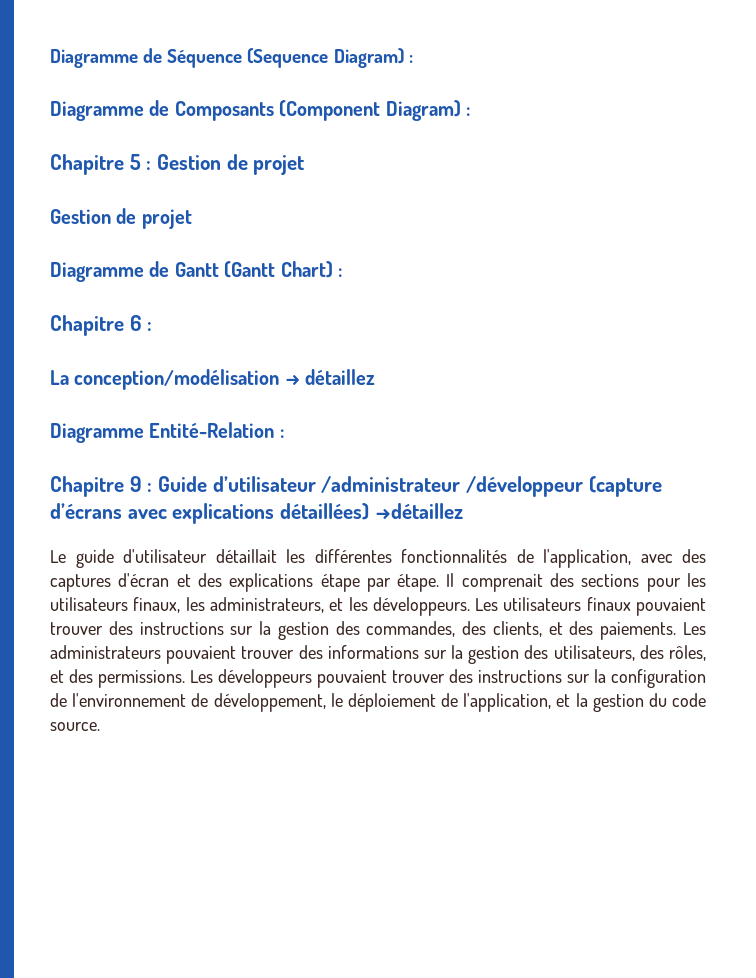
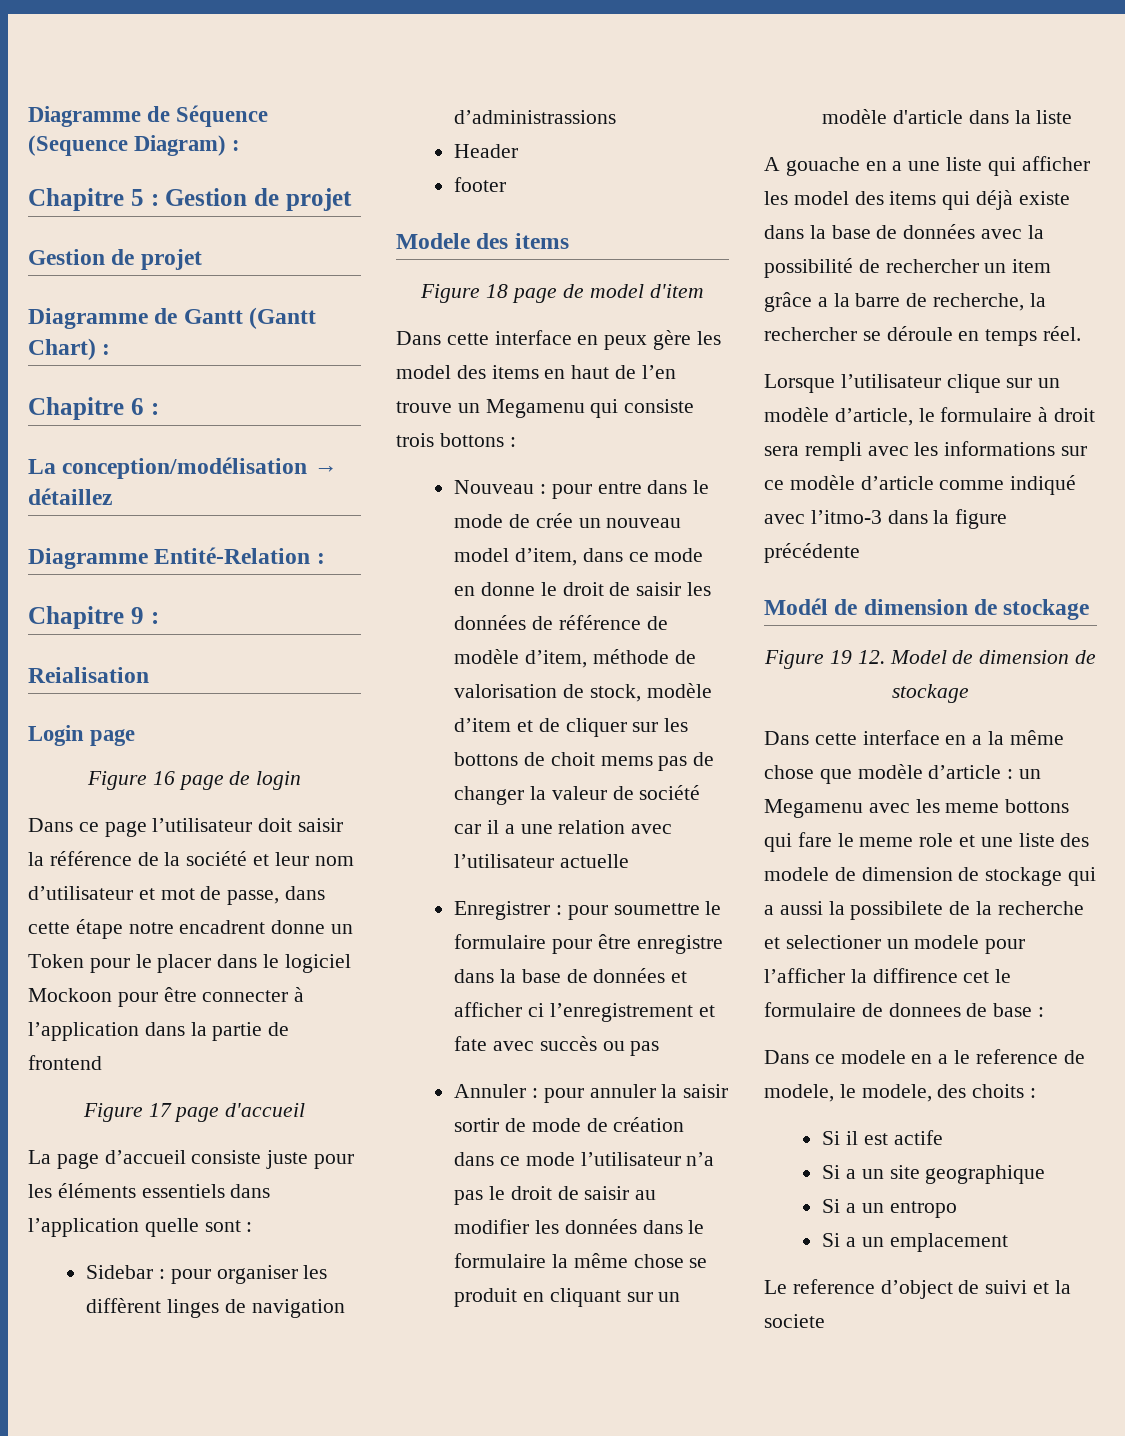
[50,100,470,121] // Diagramme de Composants (Component Diagram) : -> (241, 145) none
[158,476,662,497] [50,503,463,524] [50,549,706,568] [50,573,706,592] [50,597,706,616] [50,621,706,640] [50,645,706,664] [50,669,706,688] [50,693,706,712] [50,722,100,731] Guide d’utilisateur /administrateur /développeur (capture d’écrans avec explications détaillées) →détaillez // Le guide d'utilisateur détaillait les différentes fonctionnalités de l'application, avec des captures d'écran et des explications étape par étape. Il comprenait des sections pour les utilisateurs finaux, les administrateurs, et les développeurs. Les utilisateurs finaux pouvaient trouver des instructions sur la gestion des commandes, des clients, et des paiements. Les administrateurs pouvaient trouver des informations sur la gestion des utilisateurs, des rôles, et des permissions. Les développeurs pouvaient trouver des instructions sur la configuration de l'environnement de développement, le déploiement de l'application, et la gestion du code source. -> [28,667,149,683] [28,725,136,746] [86,771,302,790] [28,818,344,837] [28,851,354,866] [28,886,326,905] [28,919,354,939] [28,954,351,973] [28,987,305,1007] [28,1022,290,1041] [28,1055,102,1070] [82,1103,306,1122] [28,1150,355,1169] [28,1183,271,1198] [28,1218,253,1237] [86,1265,328,1284] [86,1298,345,1318] [454,110,617,124] [454,144,519,158] [454,177,507,192] [396,233,569,249] [420,284,704,303] [396,330,721,350] [396,365,676,379] [396,399,695,418] [396,433,516,447] [454,480,710,499] [454,513,682,528] [454,548,704,566] [454,582,712,596] [454,615,668,630] [454,649,696,668] [454,683,712,702] [454,718,689,737] [454,752,715,771] [454,785,701,805] [454,820,673,834] [454,854,630,868] [454,901,722,920] [454,934,723,954] [454,968,688,983] [454,1002,715,1022] [454,1036,660,1056] [454,1084,729,1103] [454,1117,685,1132] [454,1152,715,1166] [454,1186,657,1205] [454,1219,705,1234] [454,1253,708,1268] [454,1288,681,1307] [822,109,1073,124] [764,156,1090,176] [764,190,1070,210] [764,224,1044,239] [764,258,1052,278] [764,292,1046,312] [764,326,1082,346] [764,374,1061,393] [764,407,1096,426] [764,441,1088,461] [764,475,1077,495] [764,509,1008,529] [764,543,860,563] [764,598,1090,620] [764,650,1096,669] [892,684,969,703] [764,730,1064,745] [764,764,1042,784] [764,799,1070,818] [764,832,1090,852] [764,867,1097,886] [764,901,1084,920] [764,935,1026,954] [764,968,1012,983] [764,1002,1045,1017] [764,1049,1085,1064] [764,1084,1037,1102] [822,1130,943,1145] [822,1165,1046,1184] [822,1199,957,1218] [822,1233,1008,1252] [764,1279,1071,1299] [764,1314,825,1328] // Reialisation // Login page // Figure 16 page de login // Dans ce page l’utilisateur doit saisir la référence de la société et leur nom d’utilisateur et mot de passe, dans cette étape notre encadrent donne un Token pour le placer dans le logiciel Mockoon pour être connecter à l’application dans la partie de frontend // Figure 17 page d'accueil // La page d’accueil consiste juste pour les éléments essentiels dans l’application quelle sont : // Sidebar : pour organiser les diffèrent linges de navigation d’administrassions // Header // footer // Modele des items // Figure 18 page de model d'item // Dans cette interface en peux gère les model des items en haut de l’en trouve un Megamenu qui consiste trois bottons : // Nouveau : pour entre dans le mode de crée un nouveau model d’item, dans ce mode en donne le droit de saisir les données de référence de modèle d’item, méthode de valorisation de stock, modèle d’item et de cliquer sur les bottons de choit mems pas de changer la valeur de société car il a une relation avec l’utilisateur actuelle // Enregistrer : pour soumettre le formulaire pour être enregistre dans la base de données et afficher ci l’enregistrement et fate avec succès ou pas // Annuler : pour annuler la saisir sortir de mode de création dans ce mode l’utilisateur n’a pas le droit de saisir au modifier les données dans le formulaire la même chose se produit en cliquant sur un modèle d'article dans la liste // A gouache en a une liste qui afficher les model des items qui déjà existe dans la base de données avec la possibilité de rechercher un item grâce a la barre de recherche, la rechercher se déroule en temps réel. // Lorsque l’utilisateur clique sur un modèle d’article, le formulaire à droit sera rempli avec les informations sur ce modèle d’article comme indiqué avec l’itmo-3 dans la figure précédente // Modél de dimension de stockage // Figure 19 12. Model de dimension de stockage // Dans cette interface en a la même chose que modèle d’article : un Megamenu avec les meme bottons qui fare le meme role et une liste des modele de dimension de stockage qui a aussi la possibilete de la recherche et selectioner un modele pour l’afficher la diffirence cet le formulaire de donnees de base : // Dans ce modele en a le reference de modele, le modele, des choits : // Si il est actife // Si a un site geographique // Si a un entropo // Si a un emplacement // Le reference d’object de suivi et la societe

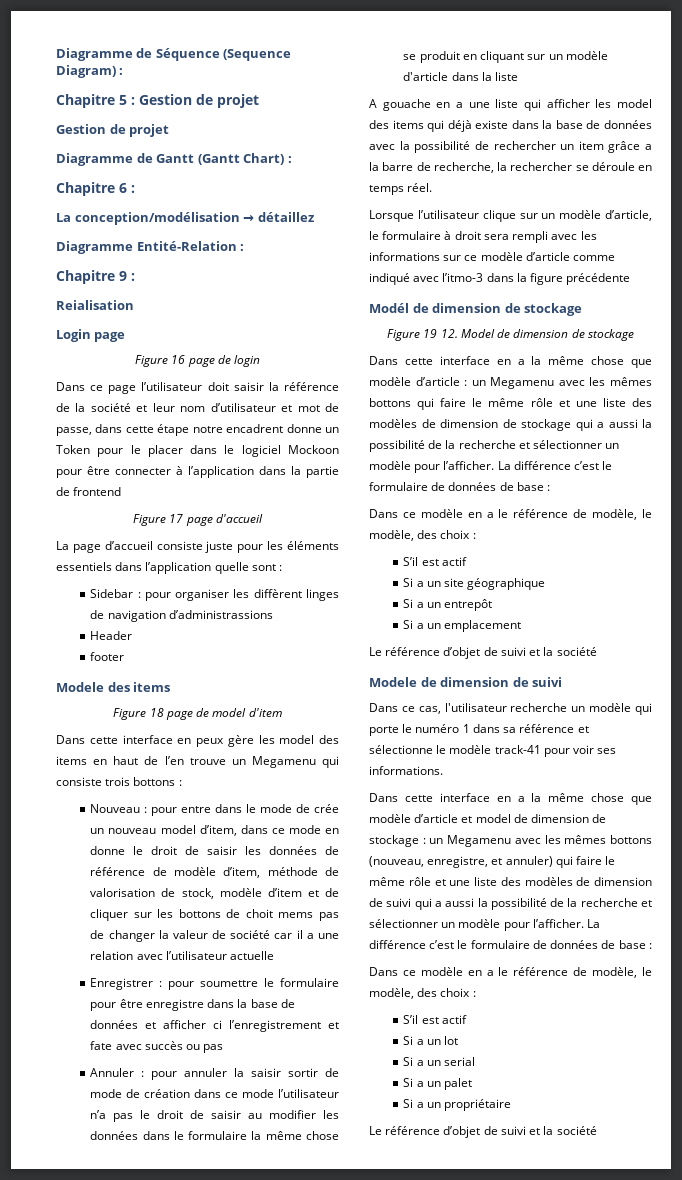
[945,803,1000,813] meme -> [610,377,652,386] mêmes
[797,832,1090,847] [764,867,829,881] fare le meme role et une liste des modele -> [440,398,652,407] [369,419,417,428] faire le même rôle et une liste des modèles
[850,901,1084,920] [764,935,1026,954] [764,968,1012,983] [764,1002,1045,1017] [764,1049,1085,1064] [764,1084,1037,1102] [822,1130,943,1145] possibilete de la recherche et selectioner un modele pour l’afficher la diffirence cet le formulaire de donnees de base : // Dans ce modele en a le reference de modele, le modele, des choits : // Si il est actife -> [369,440,620,452] [369,461,613,473] [369,482,551,491] [369,509,652,520] [369,530,476,541] [403,557,467,566] possibilité de la recherche et sélectionner un modèle pour l’afficher. La différence c’est le formulaire de données de base : // Dans ce modèle en a le référence de modèle, le modèle, des choix : // S’il est actif
[925,1165,1046,1184] [822,1199,957,1218] geographique // Si a un entropo -> [467,578,546,590] [403,599,493,611] géographique // Si a un entrepôt
[792,1279,1071,1299] [764,1314,825,1328] reference d’object de suivi et la societe -> [385,647,597,659] [369,677,563,687] [369,703,652,715] [369,724,589,736] [369,745,617,757] [369,766,443,775] [369,793,652,805] [369,814,607,823] [369,835,652,847] [369,856,616,868] [369,877,652,886] [369,898,652,910] [369,919,601,931] [369,940,652,949] [369,967,652,978] [369,988,476,999] [403,1015,467,1024] [403,1036,459,1045] [403,1057,476,1066] [403,1078,473,1090] [403,1099,512,1111] [369,1126,597,1138] référence d’objet de suivi et la société // Modele de dimension de suivi // Dans ce cas, l'utilisateur recherche un modèle qui porte le numéro 1 dans sa référence et sélectionne le modèle track-41 pour voir ses informations. // Dans cette interface en a la même chose que modèle d’article et model de dimension de stockage : un Megamenu avec les mêmes bottons (nouveau, enregistre, et annuler) qui faire le même rôle et une liste des modèles de dimension de suivi qui a aussi la possibilité de la recherche et sélectionner un modèle pour l’afficher. La différence c’est le formulaire de données de base : // Dans ce modèle en a le référence de modèle, le modèle, des choix : // S’il est actif // Si a un lot // Si a un serial // Si a un palet // Si a un propriétaire // Le référence d’objet de suivi et la société

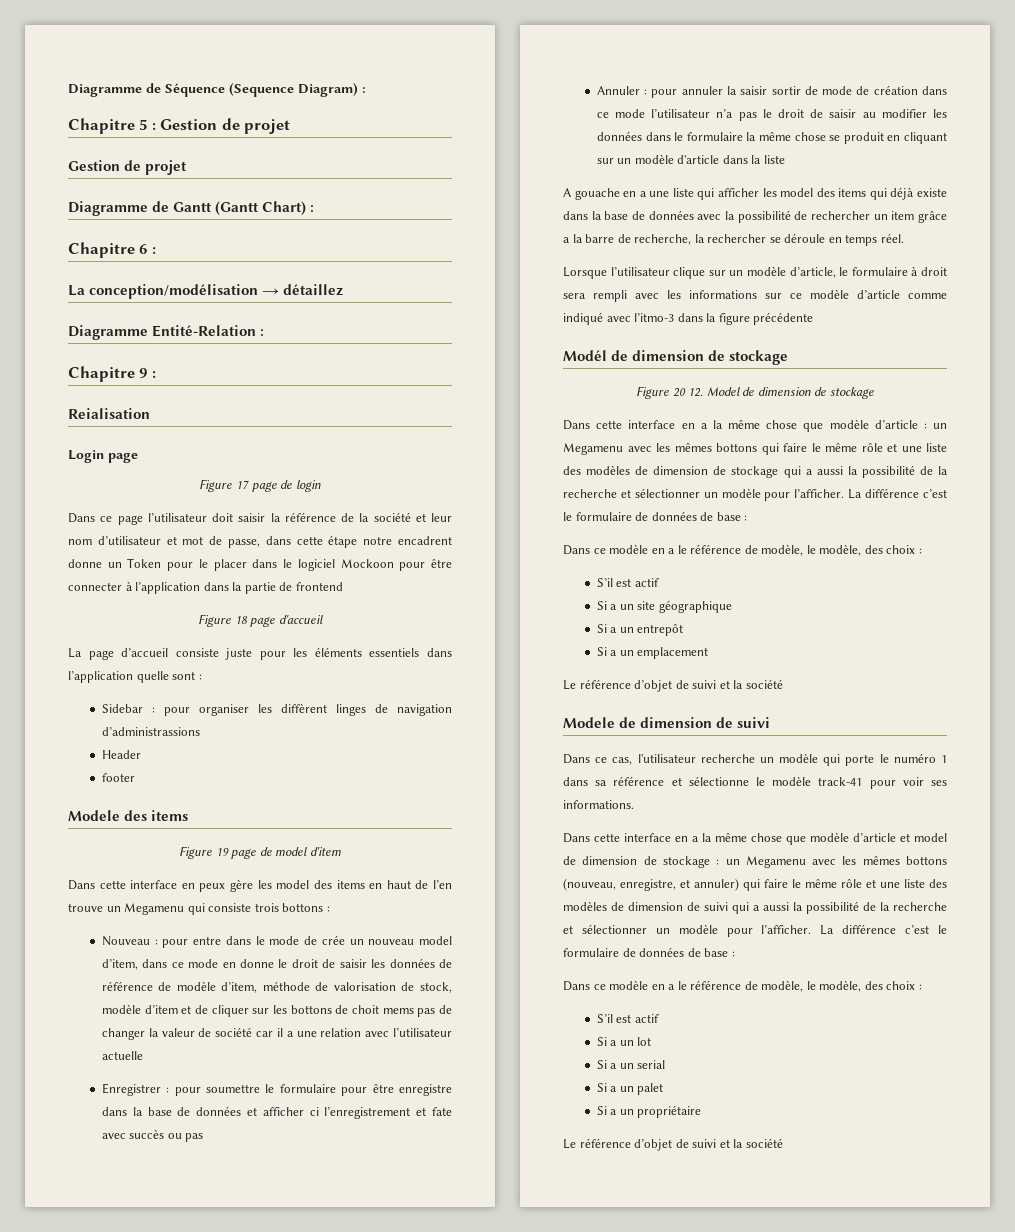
[171,355,186,364] 16 -> [235,480,249,489] 17
[169,514,184,523] 17 -> [234,616,248,624] 18
[149,708,164,717] 18 -> [215,848,229,856] 19
[423,329,438,338] 19 -> [672,388,686,397] 20

